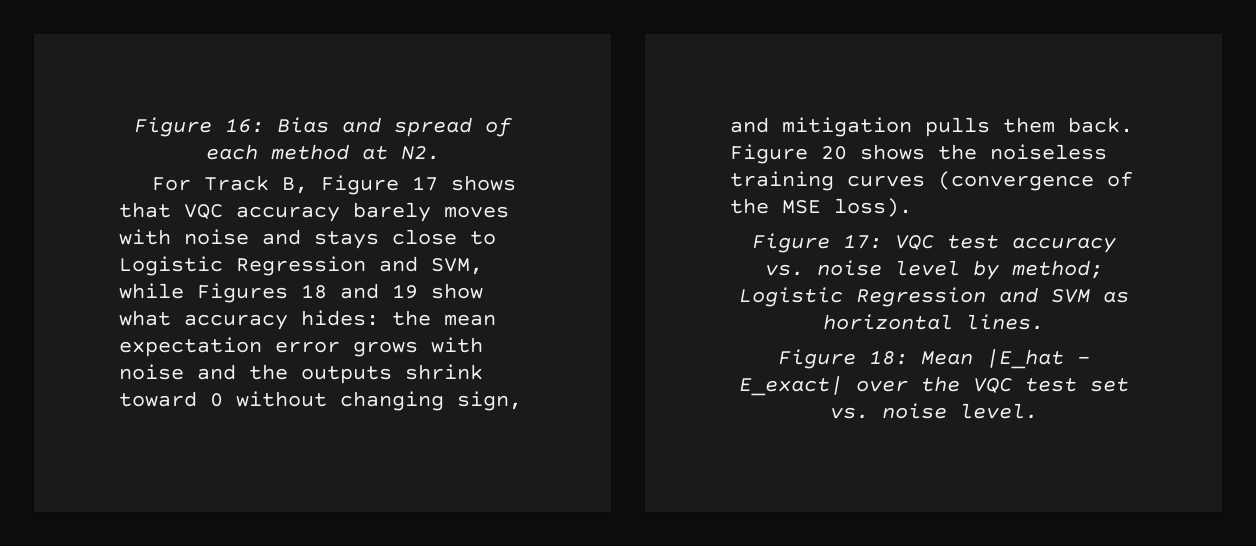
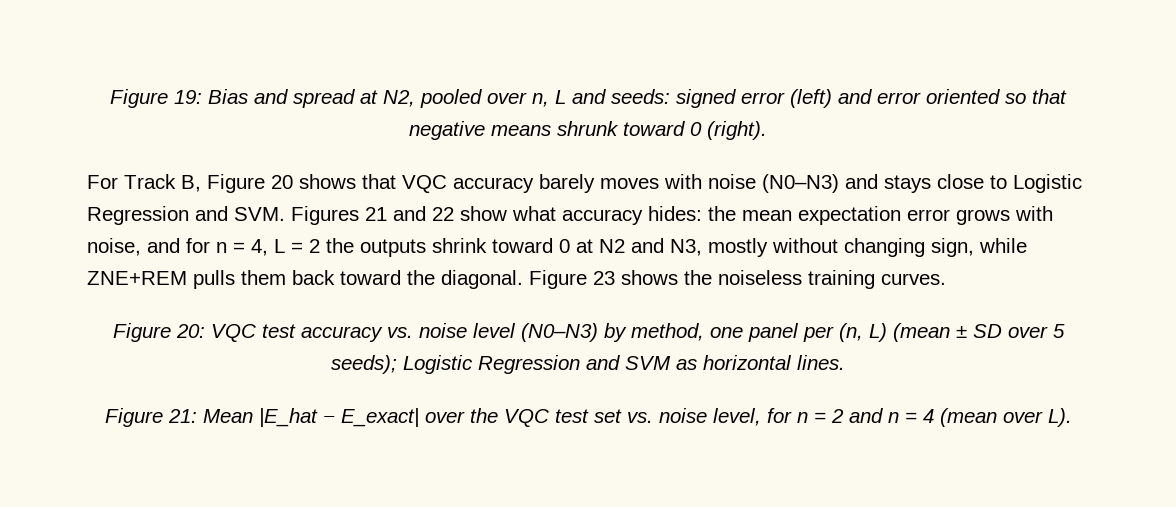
[134,117,264,137] Figure 16: -> [110,89,202,108] Figure 19:
[485,117,513,137] [205,144,440,160] of each method at N2. -> [360,89,1067,108] [409,121,767,140] at N2, pooled over n, L and seeds: signed error (left) and error oriented so that negative means shrunk toward 0 (right).
[412,176,439,191] 17 -> [271,175,293,189] 20
(249, 237) none -> [762,174,839,193] (N0–N3)
[431,258,483,275] [119,283,418,303] SVM, while Figures 18 and 19 -> [234,206,454,225] SVM. Figures 21 and 22
[119,364,236,380] noise and -> [87,238,320,256] noise, and for n = 4, L = 2
[236,391,522,411] [730,117,1133,137] [730,144,1107,164] [730,171,1133,191] [730,198,912,217] [751,233,882,253] without changing sign, and mitigation pulls them back. Figure 20 shows the noiseless training curves (convergence of the MSE loss). // Figure 17: -> [576,238,1027,257] [87,270,946,289] [112,323,205,342] at N2 and N3, mostly without changing sign, while ZNE+REM pulls them back toward the diagonal. Figure 23 shows the noiseless training curves. // Figure 20:
[972,260,1103,280] by method; -> [520,323,1065,342] [331,355,397,374] (N0–N3) by method, one panel per (n, L) (mean ± SD over 5 seeds);
[868,350,908,365] 18: -> [167,409,197,423] 21:
[959,403,1038,419] level. -> [712,408,1072,427] level, for n = 2 and n = 4 (mean over L).

